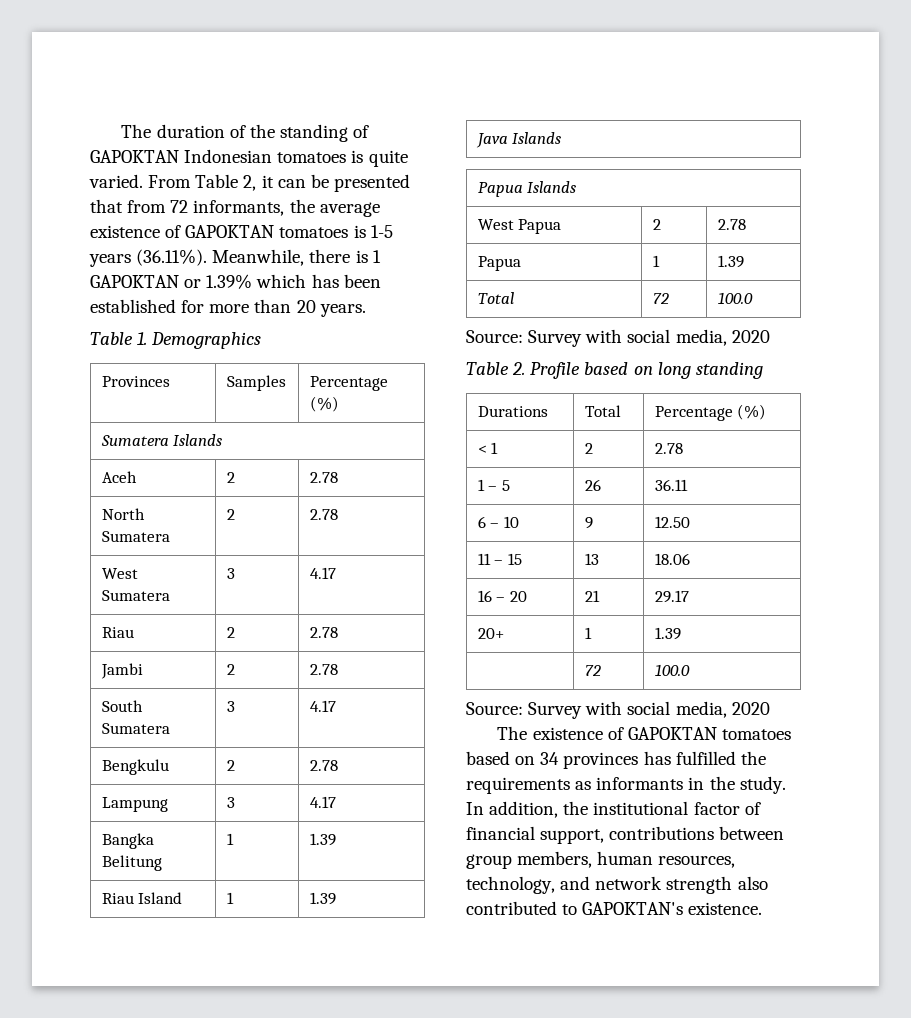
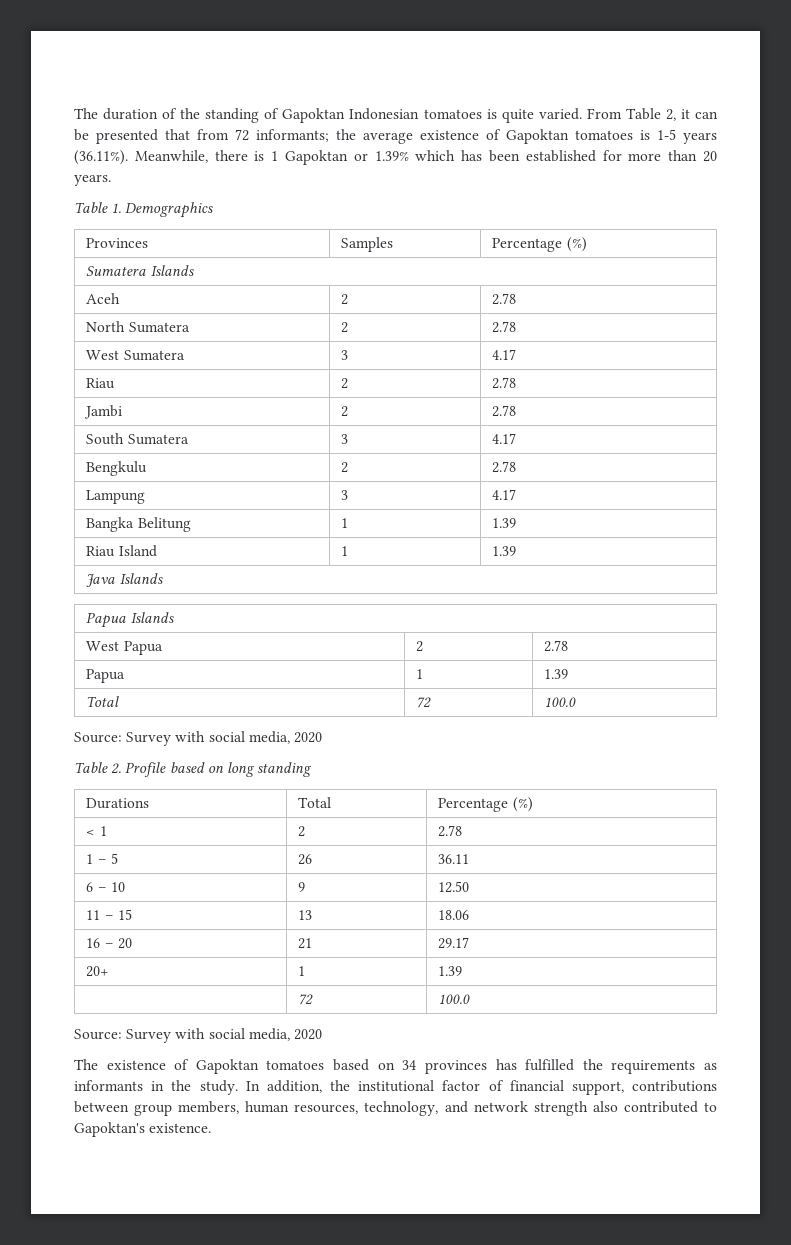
[90,150,179,163] GAPOKTAN -> [282,108,346,123] Gapoktan
[193,200,285,216] informants, -> [256,129,329,142] informants;
[185,225,275,238] GAPOKTAN -> [506,129,569,144] Gapoktan
[90,275,179,288] GAPOKTAN -> [285,150,349,165] Gapoktan
[627,727,717,740] GAPOKTAN -> [195,1059,259,1074] Gapoktan
[582,902,684,915] GAPOKTAN's -> [74,1122,145,1137] Gapoktan's

